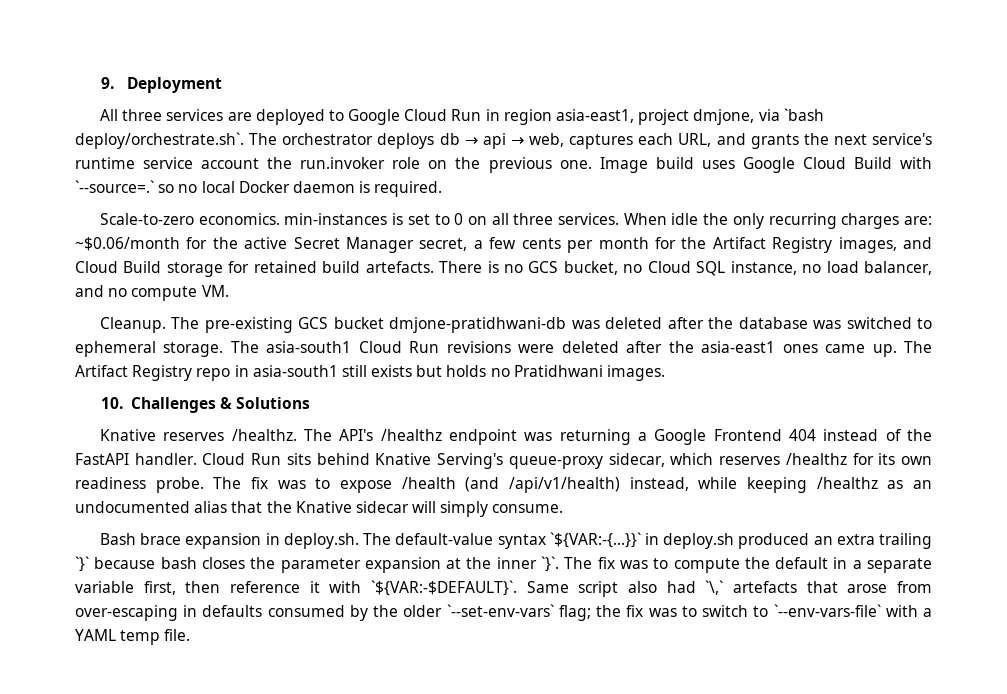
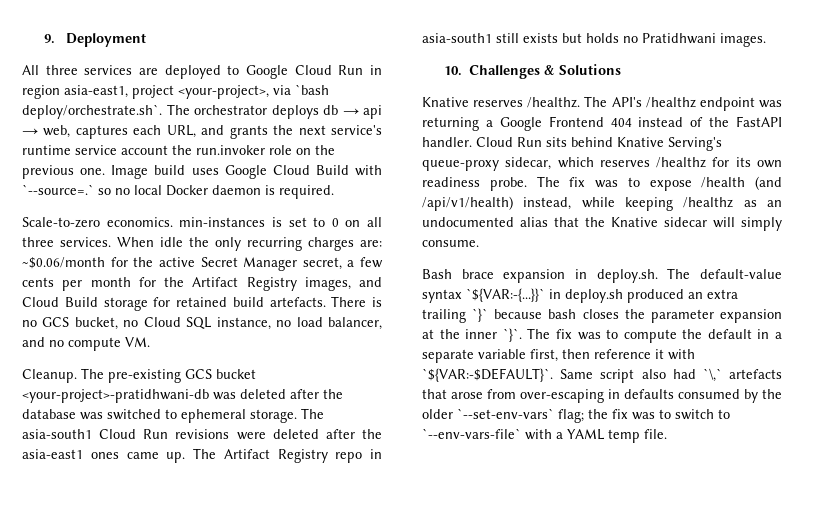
[693,109,755,125] dmjone, -> [178,85,269,99] <your-project>,
[389,317,567,333] dmjone-pratidhwani-db -> [22,389,209,403] <your-project>-pratidhwani-db

